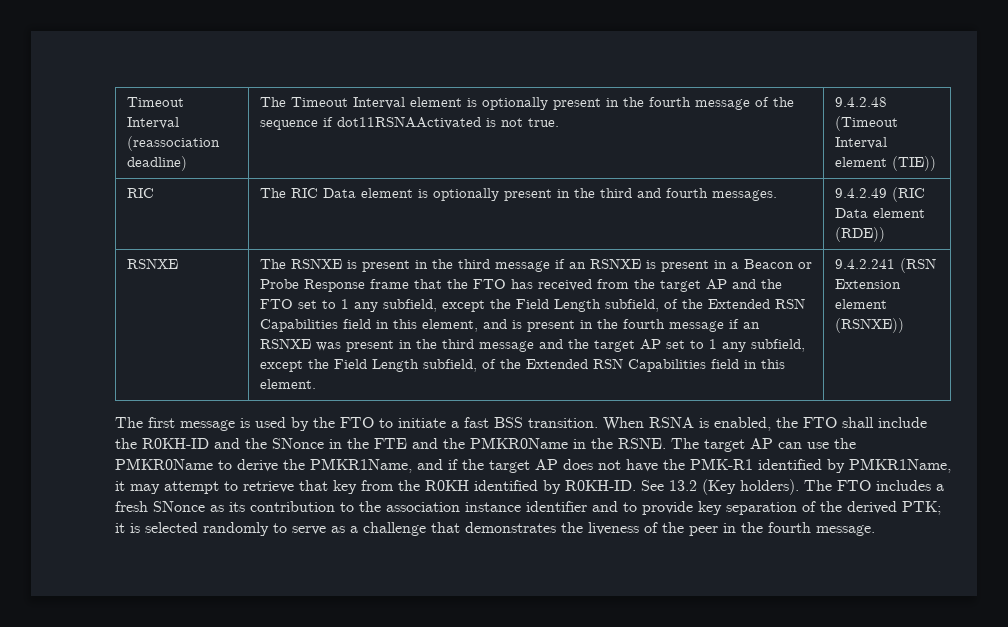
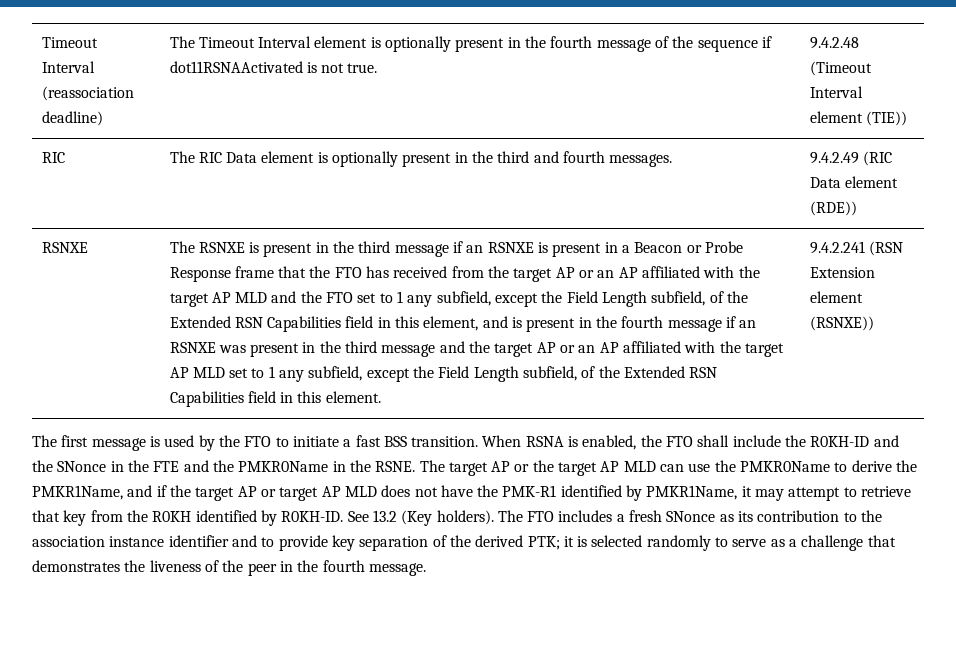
(727, 284) none -> [579,266,760,278] [169,292,268,307] or an AP affiliated with the target AP MLD
(661, 344) none -> [560,341,784,357] [169,367,225,378] or an AP affiliated with the target AP MLD
(773, 443) none -> [514,460,656,476] or the target AP MLD
(558, 464) none -> [260,486,377,501] or target AP MLD

